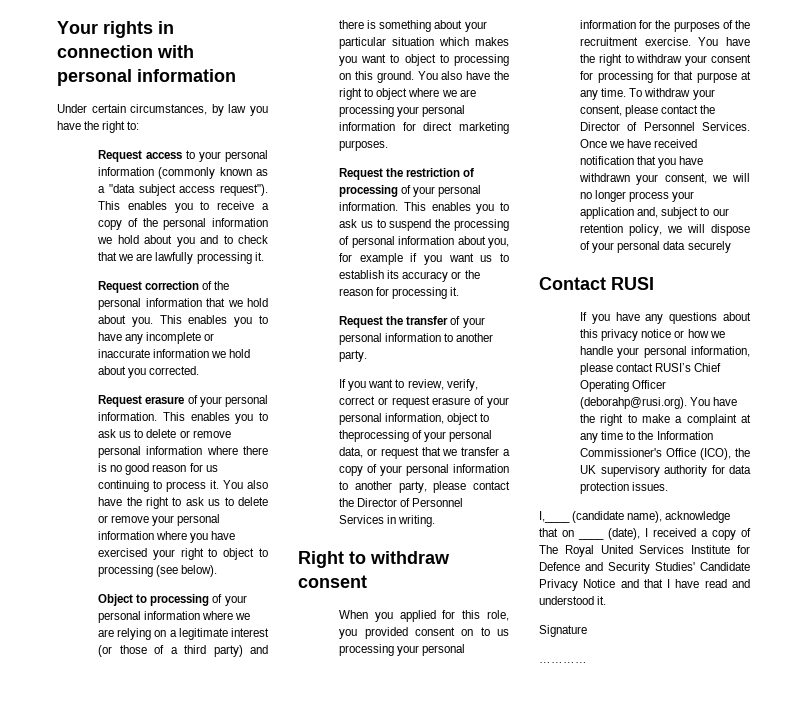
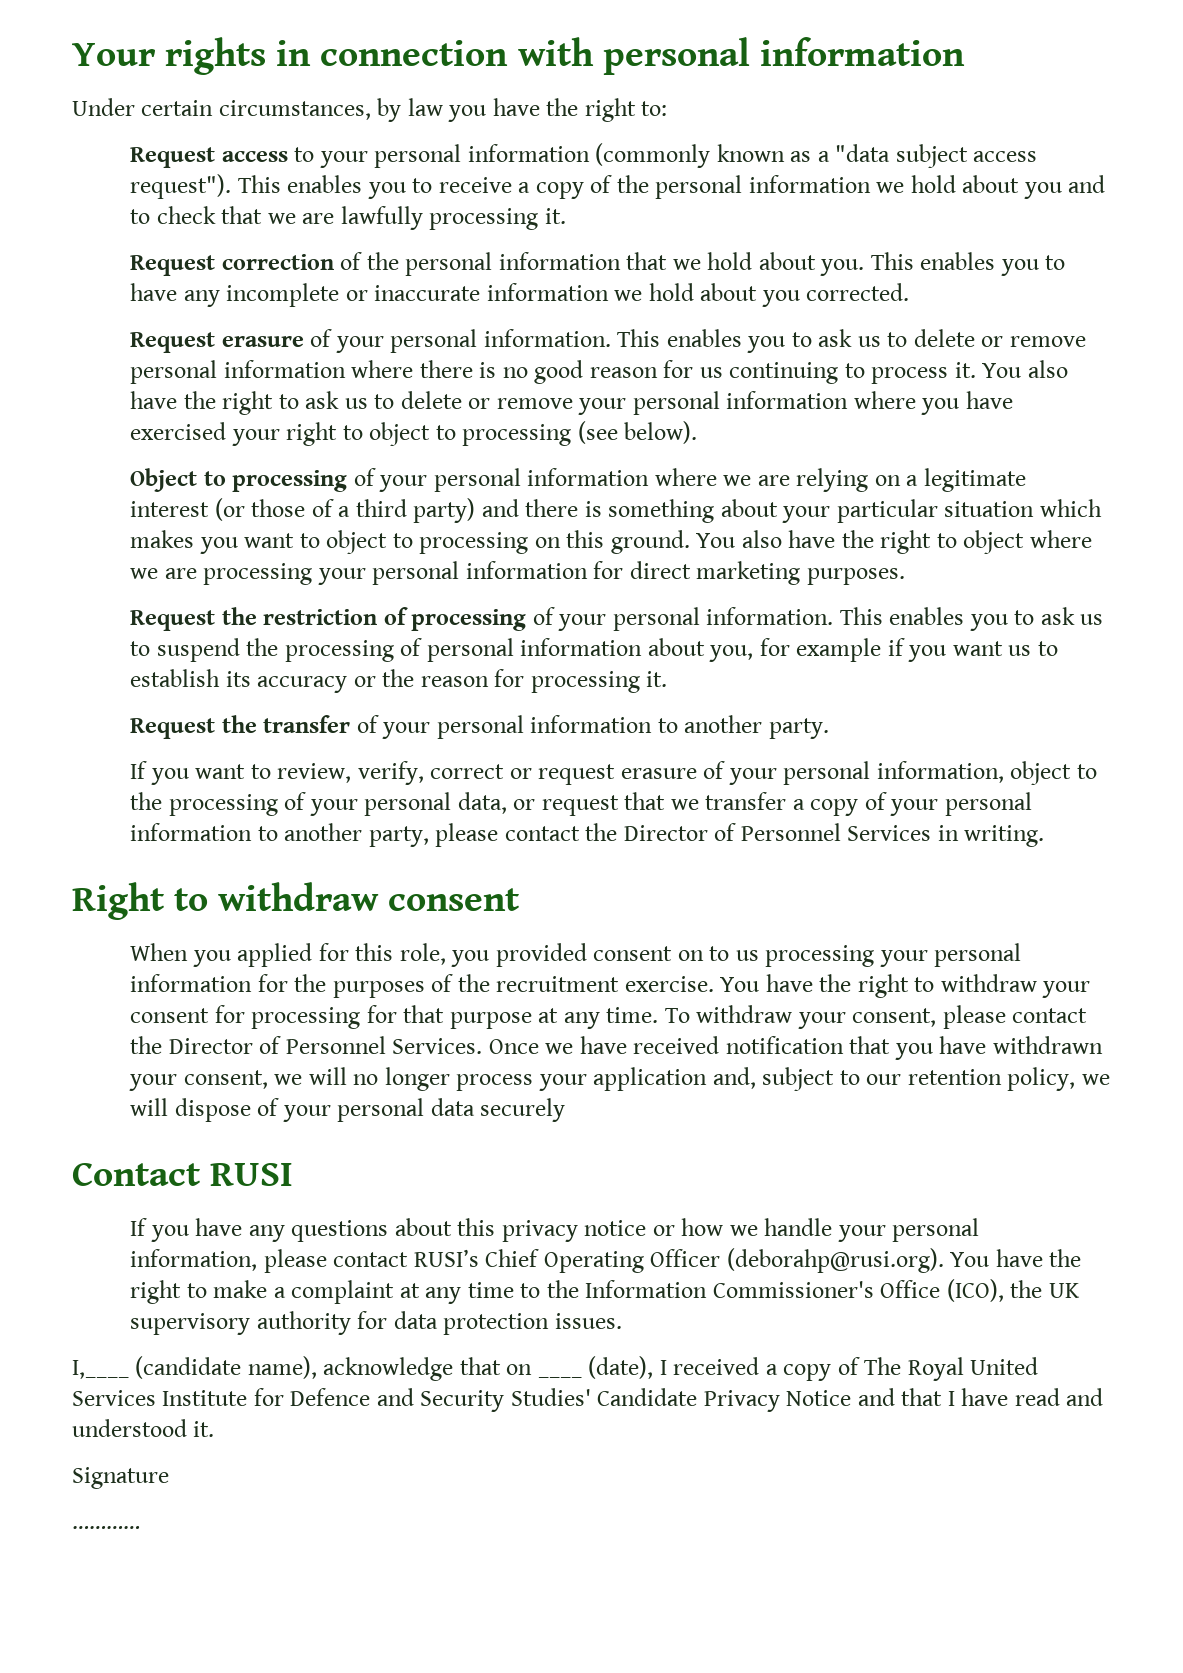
[339,430,410,442] theprocessing -> [130,792,278,816] the processing

